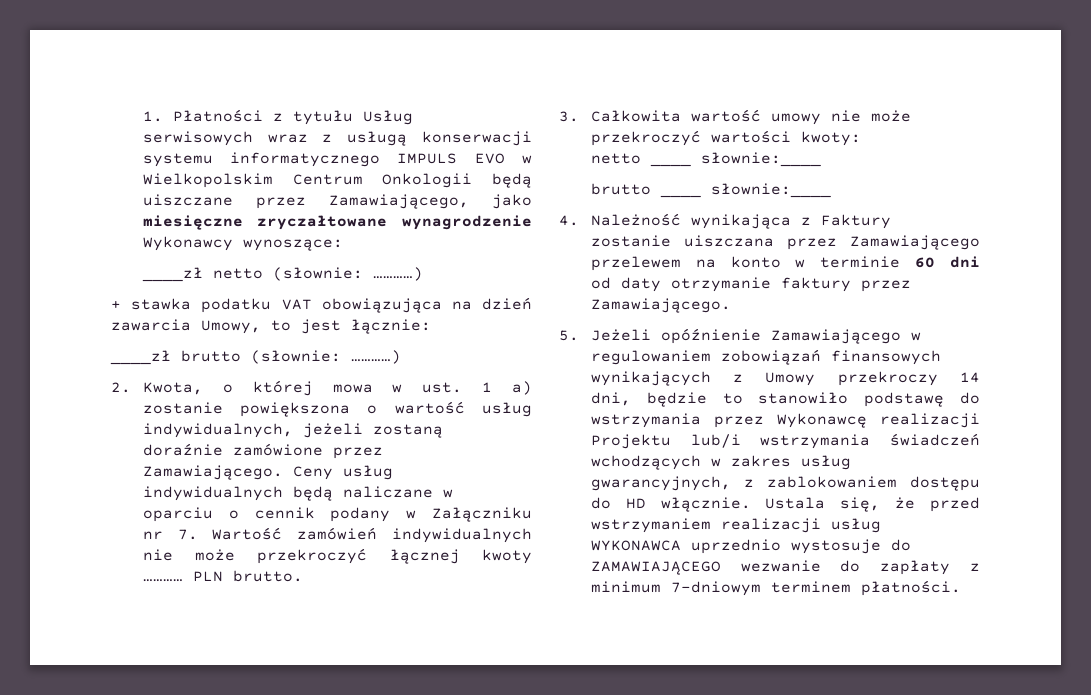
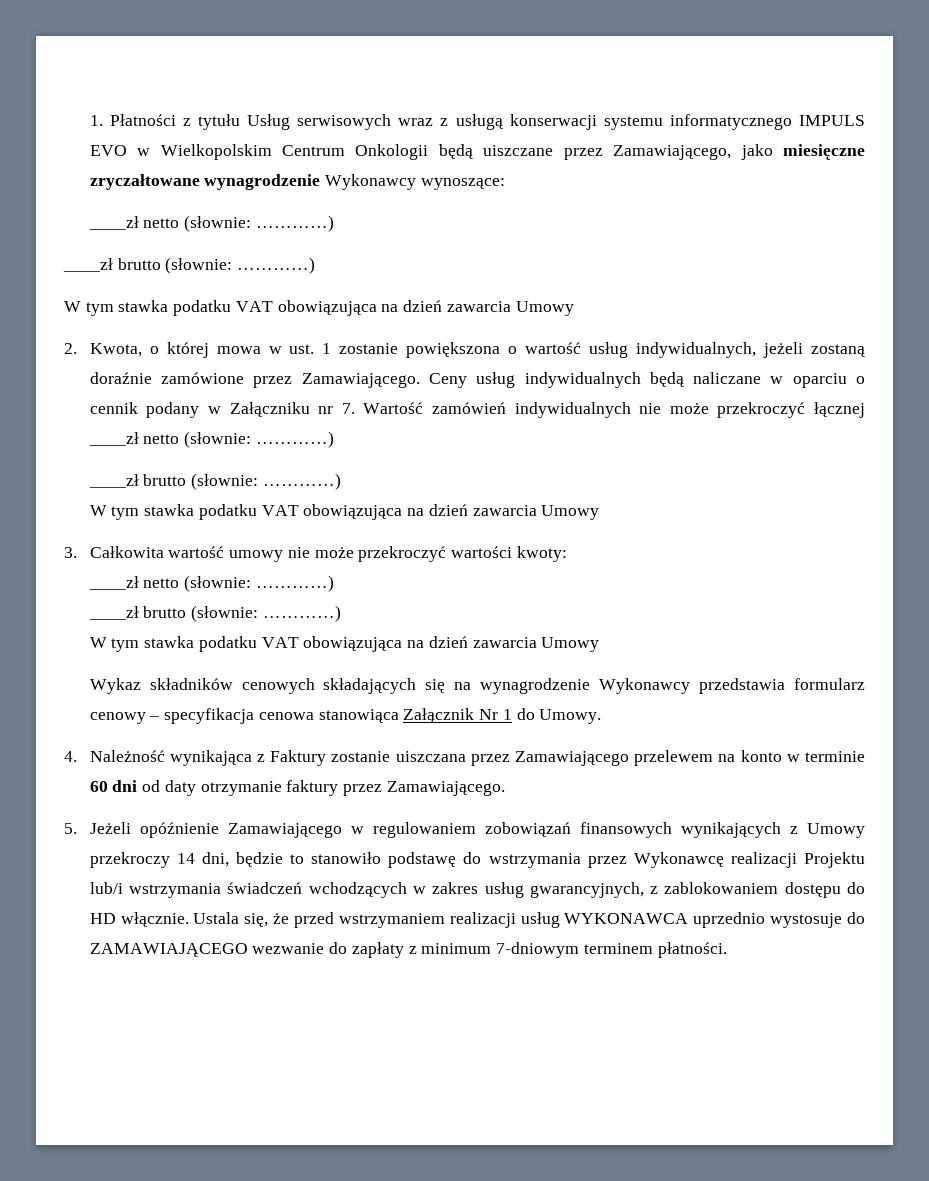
[111,297,532,313] [111,319,431,334] [110,350,401,365] + stawka podatku VAT obowiązująca na dzień zawarcia Umowy, to jest łącznie: // ____zł brutto (słownie: …………) -> [63,257,316,274] [64,300,574,316] ____zł brutto (słownie: …………) // W tym stawka podatku VAT obowiązująca na dzień zawarcia Umowy
[512,381,533,395] a) -> (332, 348) none
[482,549,532,564] [142,570,303,582] kwoty ………… PLN brutto. -> [88,431,334,448] [88,473,341,490] [89,504,600,520] ____zł netto (słownie: …………) // ____zł brutto (słownie: …………) // W tym stawka podatku VAT obowiązująca na dzień zawarcia Umowy
[590,152,821,167] [590,183,831,198] netto ____ słownie:____ // brutto ____ słownie:____ -> [88,575,334,592] [88,605,341,622] [89,636,600,652] [89,678,866,694] [89,708,602,724] ____zł netto (słownie: …………) // ____zł brutto (słownie: …………) // W tym stawka podatku VAT obowiązująca na dzień zawarcia Umowy // Wykaz składników cenowych składających się na wynagrodzenie Wykonawcy przedstawia formularz cenowy – specyfikacja cenowa stanowiąca Załącznik Nr 1 do Umowy.

